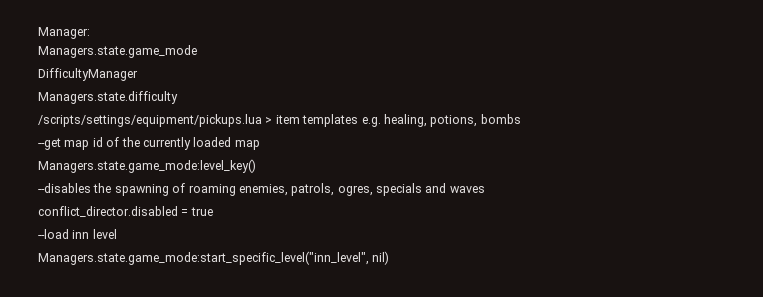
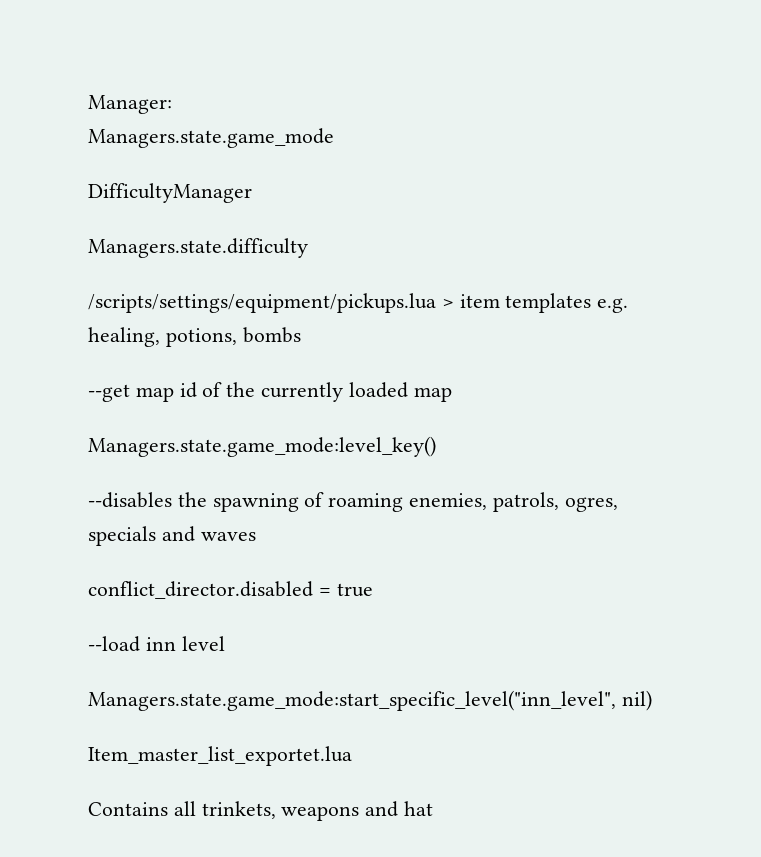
(390, 258) none -> [88,746,352,766] [88,801,434,821] // Item_master_list_exportet.lua // Contains all trinkets, weapons and hat

